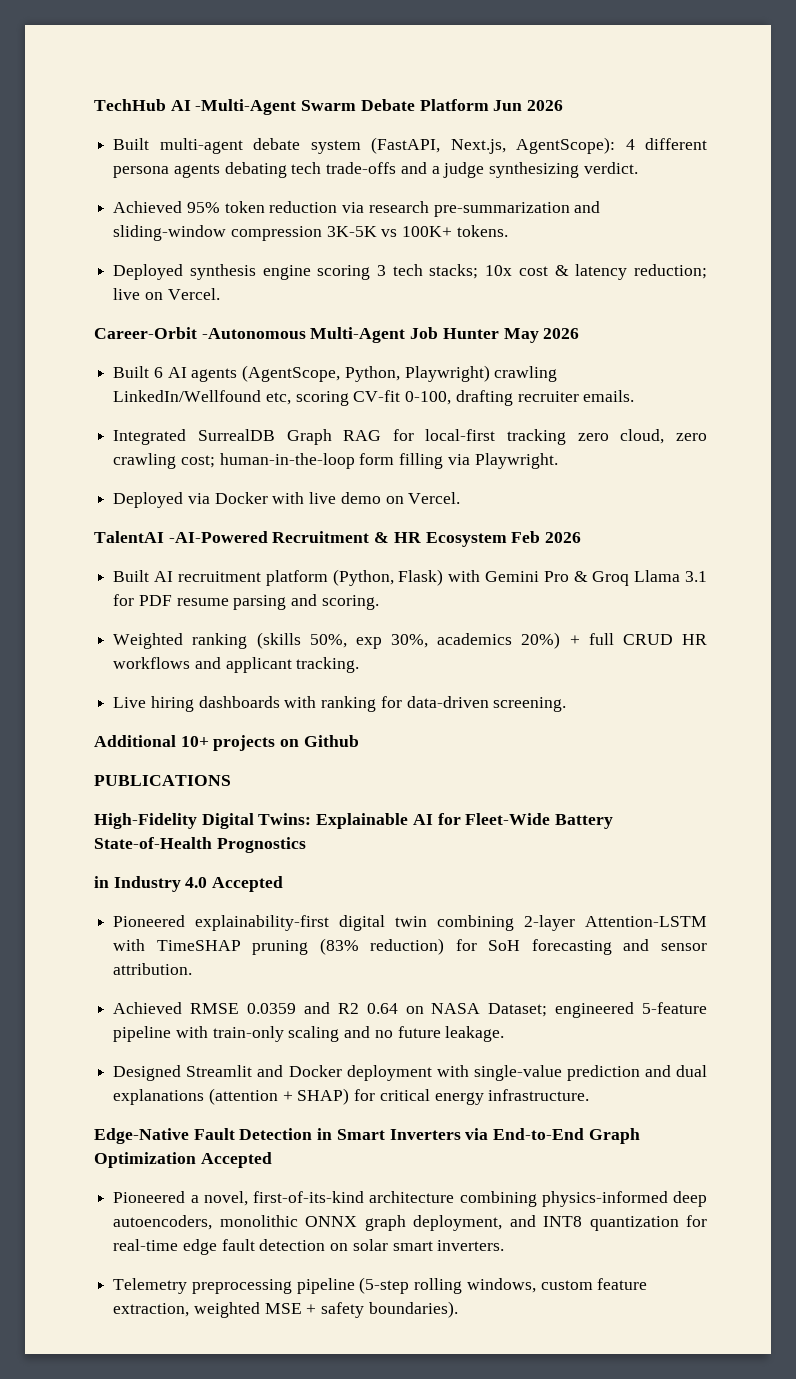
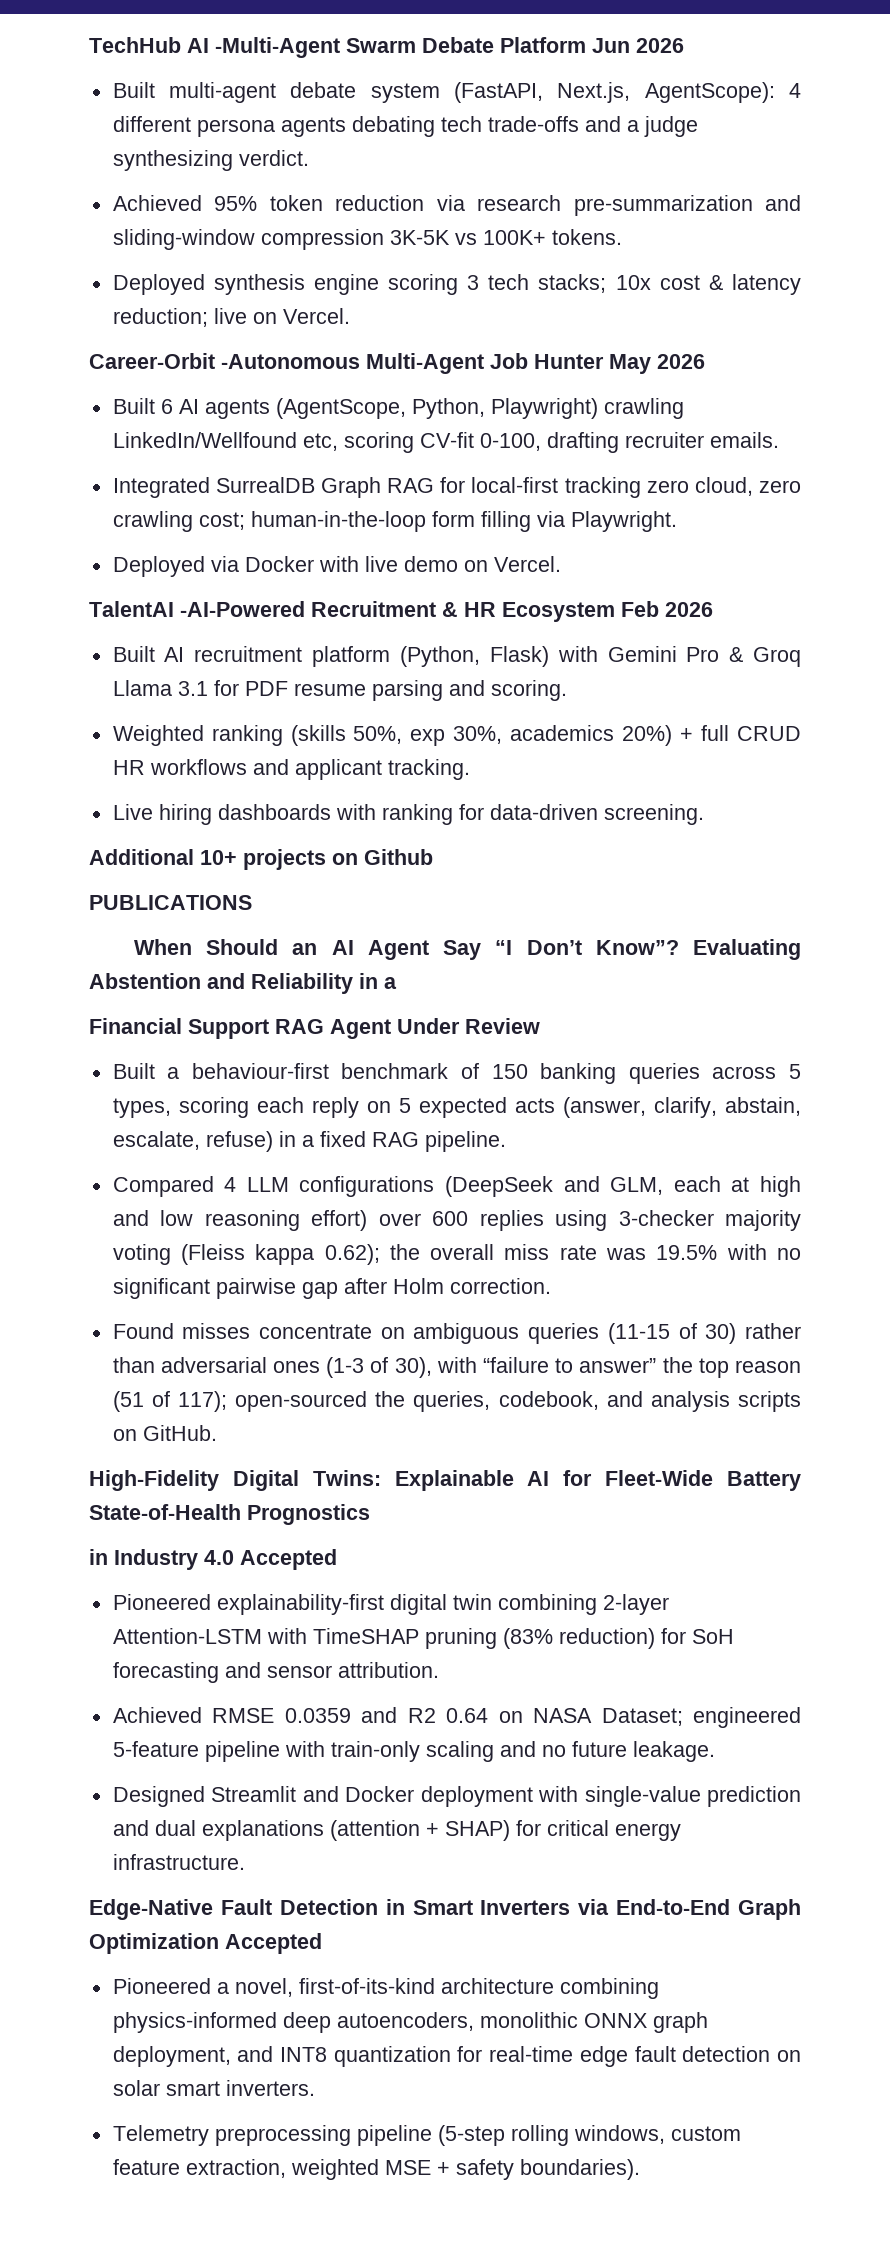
(231, 780) none -> [133,939,801,960] [89,973,397,994] [89,1018,540,1039] [112,1063,801,1084] [112,1097,801,1118] [112,1131,506,1152] [112,1176,801,1197] [112,1210,802,1231] [112,1244,801,1265] [112,1278,551,1299] [112,1323,801,1344] [112,1357,801,1378] [112,1391,801,1412] [112,1425,217,1441] // When Should an AI Agent Say “I Don’t Know”? Evaluating Abstention and Reliability in a // Financial Support RAG Agent Under Review // Built a behaviour-first benchmark of 150 banking queries across 5 types, scoring each reply on 5 expected acts (answer, clarify, abstain, escalate, refuse) in a fixed RAG pipeline. // Compared 4 LLM configurations (DeepSeek and GLM, each at high and low reasoning effort) over 600 replies using 3-checker majority voting (Fleiss kappa 0.62); the overall miss rate was 19.5% with no significant pairwise gap after Holm correction. // Found misses concentrate on ambiguous queries (11-15 of 30) rather than adversarial ones (1-3 of 30), with “failure to answer” the top reason (51 of 117); open-sourced the queries, codebook, and analysis scripts on GitHub.

